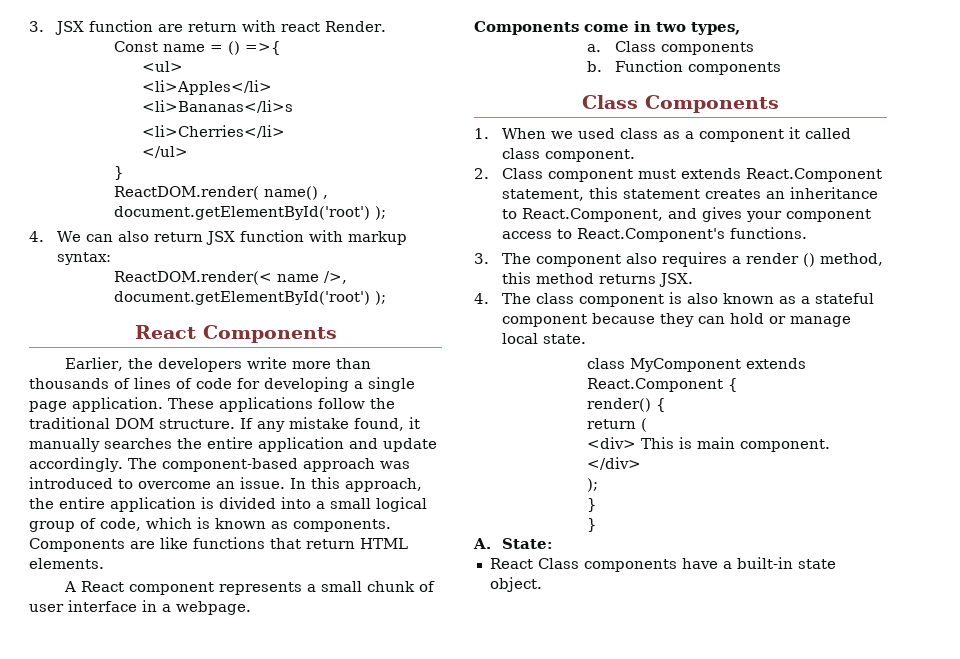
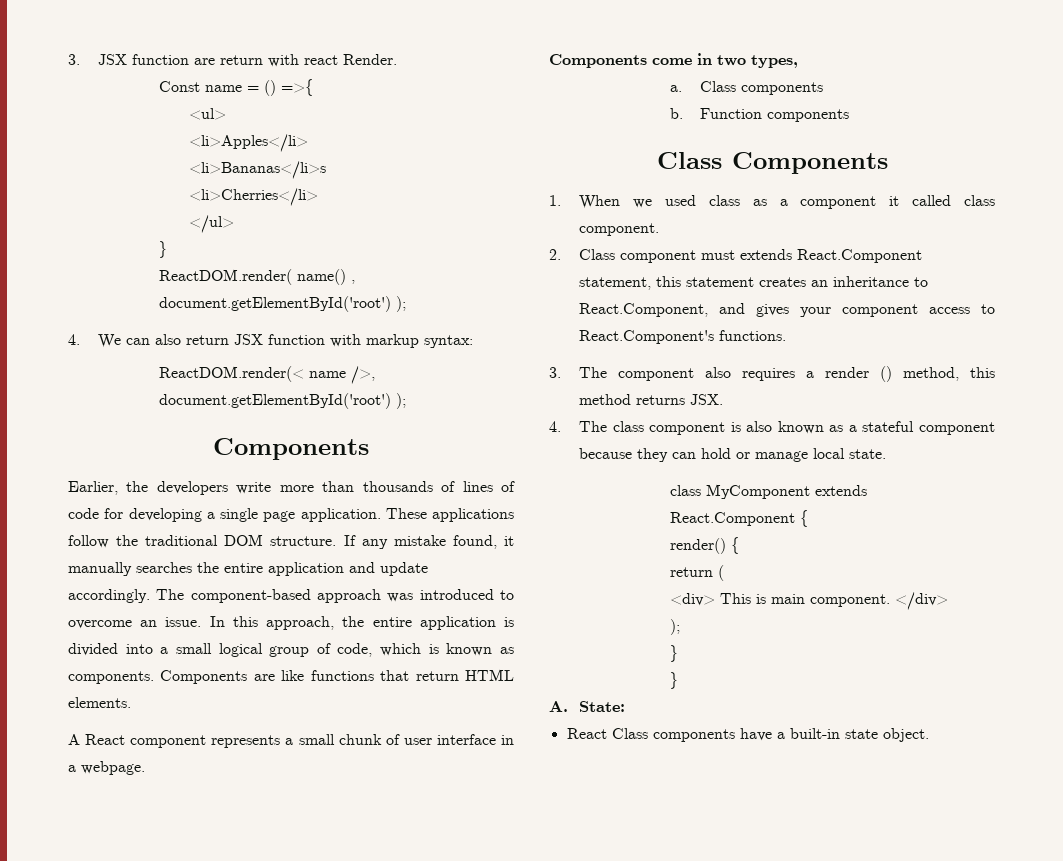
[134,325,196,339] React -> (406, 401) none

